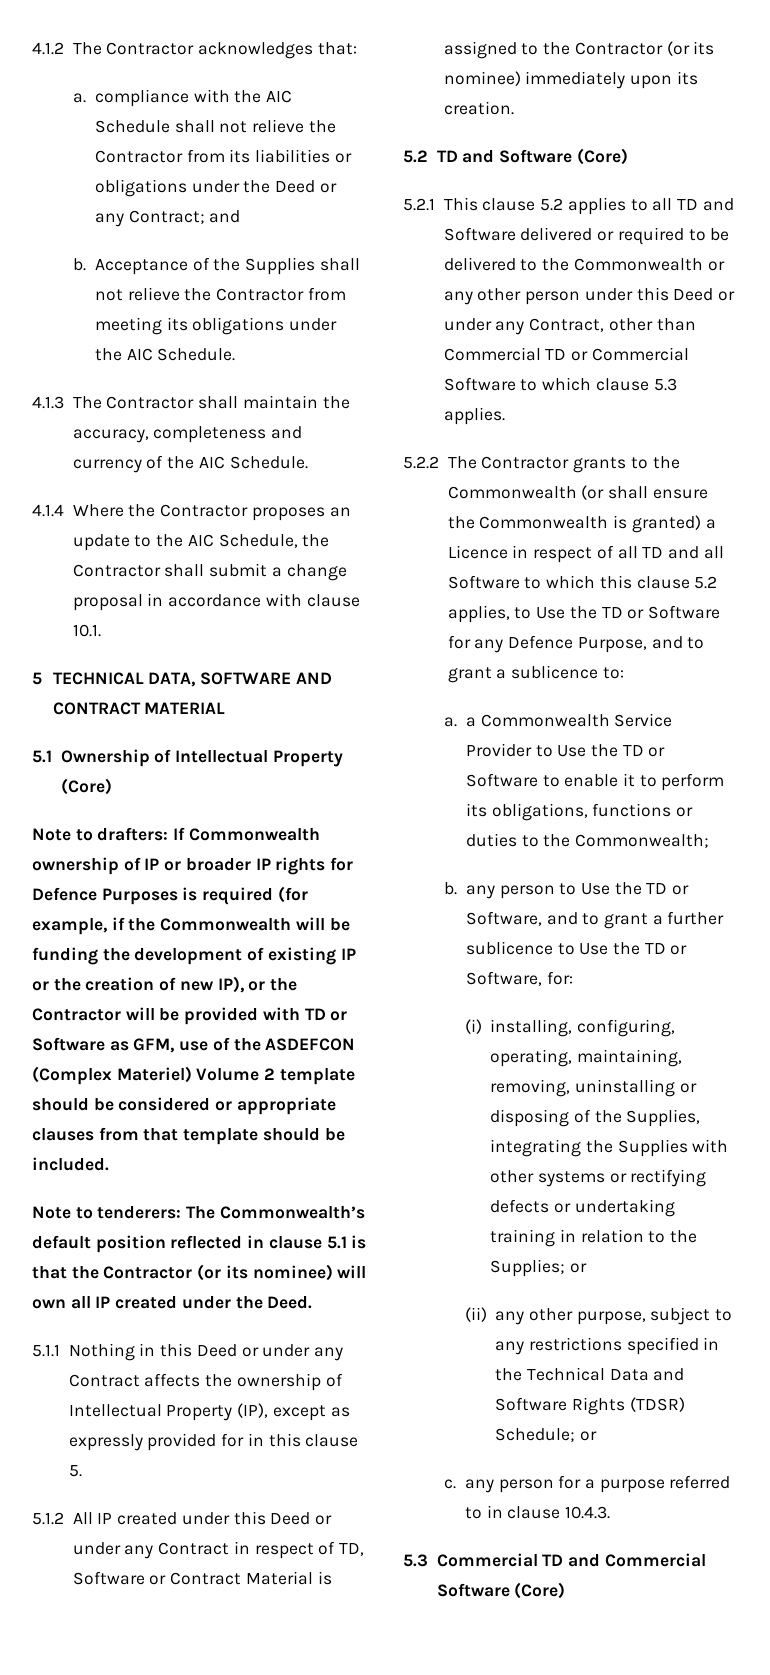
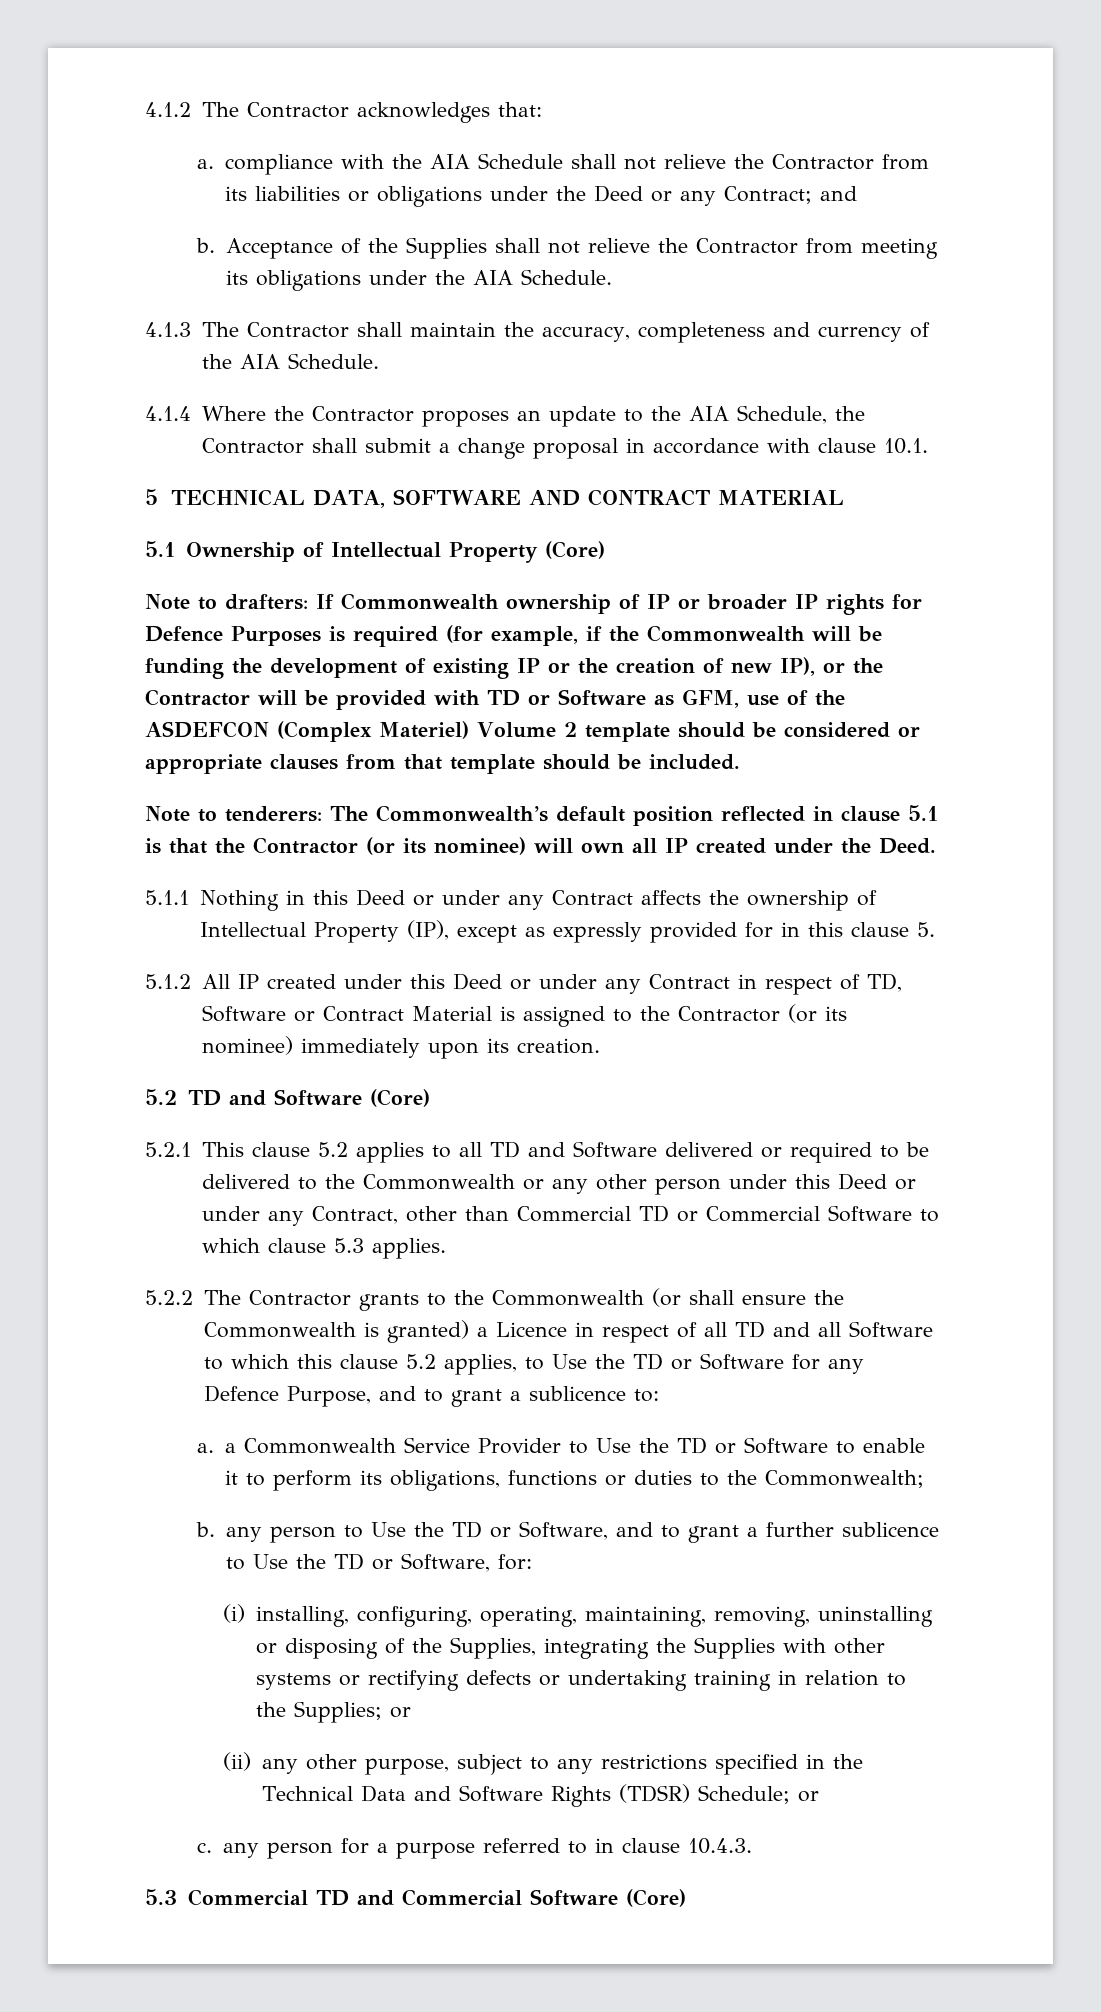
[265,90,292,103] AIC -> [430,154,471,169] AIA
[126,348,153,361] AIC -> [473,270,514,285] AIA
[198,456,225,469] AIC -> [239,354,280,369] AIA
[187,534,214,547] AIC -> [688,406,729,421] AIA

